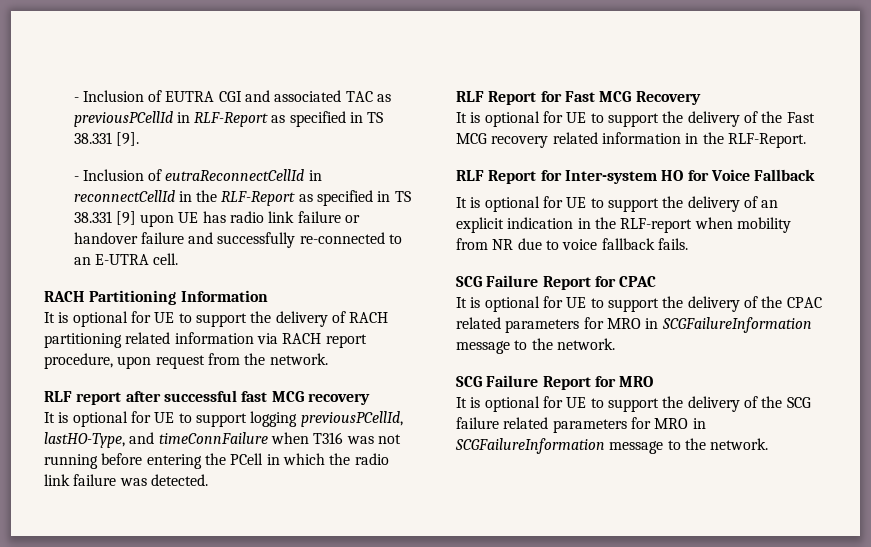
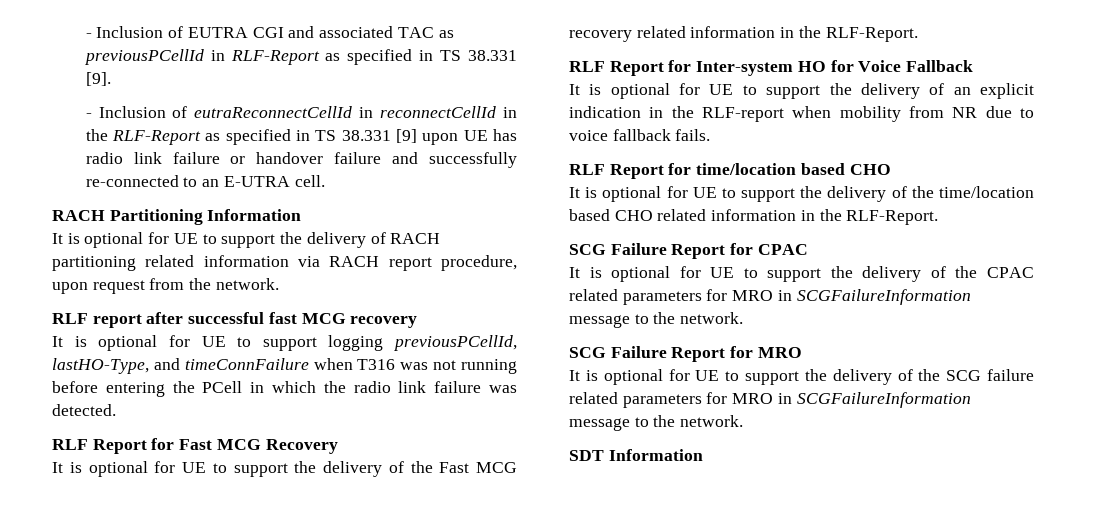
(688, 244) none -> [569,163,891,179] [569,186,1034,202] [569,209,939,225] // RLF Report for time/location based CHO // It is optional for UE to support the delivery of the time/location based CHO related information in the RLF-Report.
(769, 444) none -> [569,449,703,461] // SDT Information

